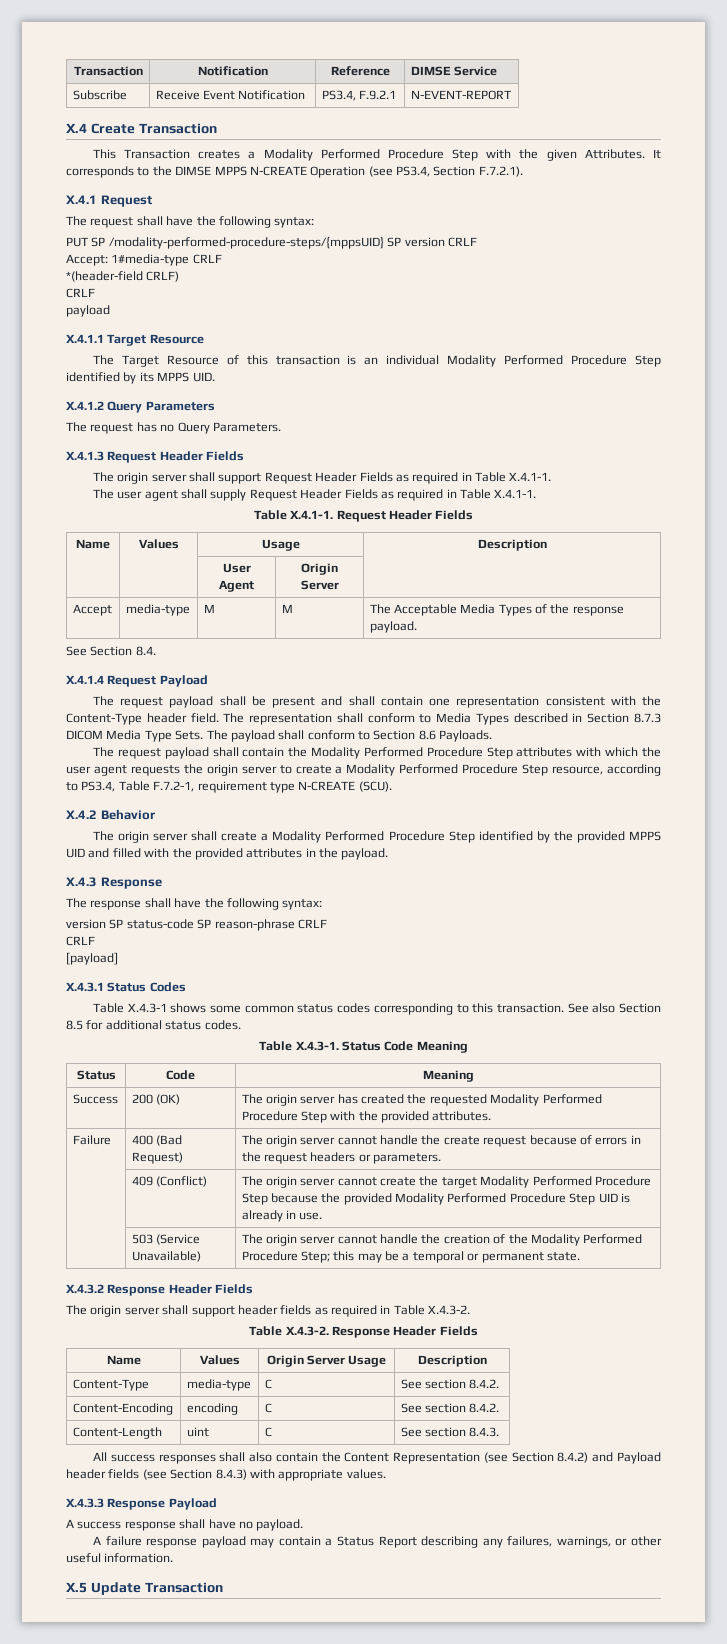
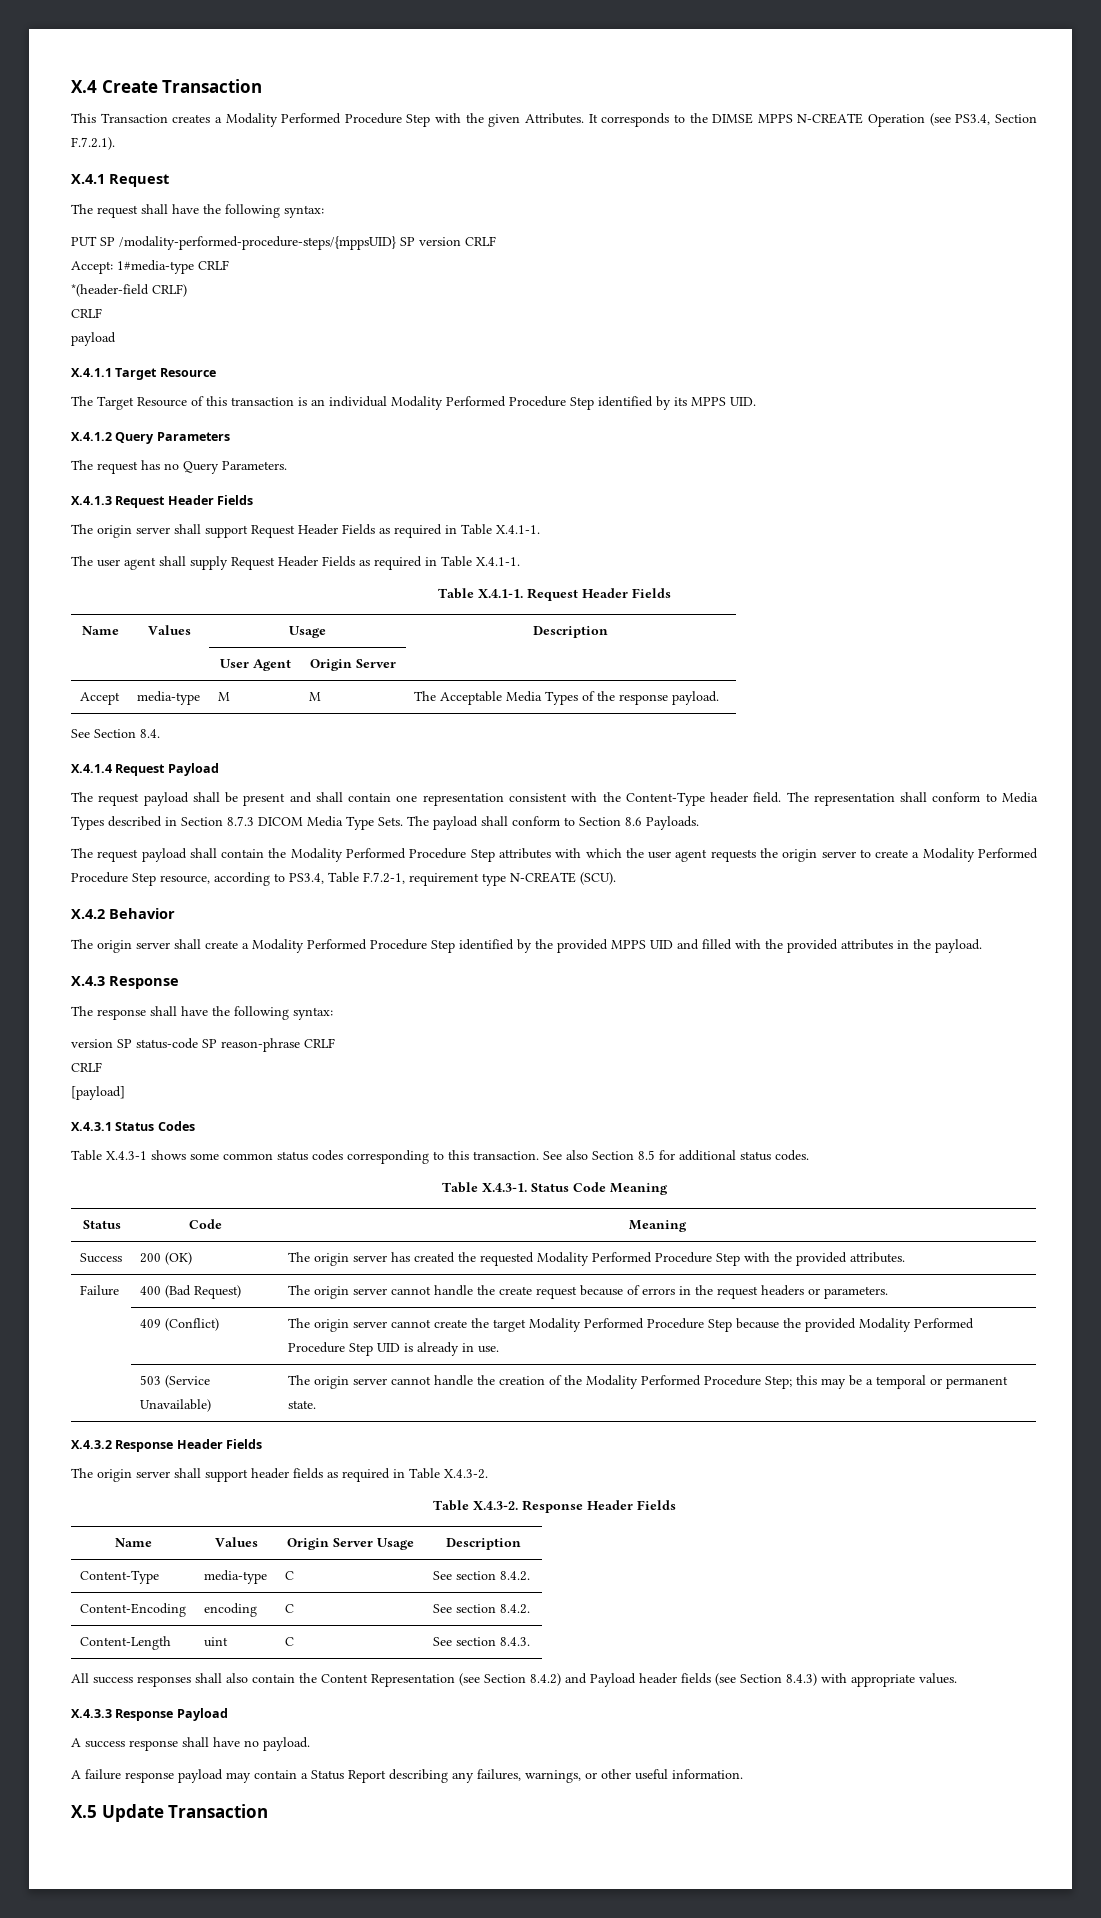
[73,66,143,76] [197,66,268,76] [330,66,390,76] [410,66,497,76] [72,90,127,100] [155,90,306,100] [321,90,396,101] [410,90,511,100] Transaction | Notification | Reference | DIMSE Service // Subscribe | Receive Event Notification | PS3.4, F.9.2.1 | N-EVENT-REPORT // -> (71, 86) none

